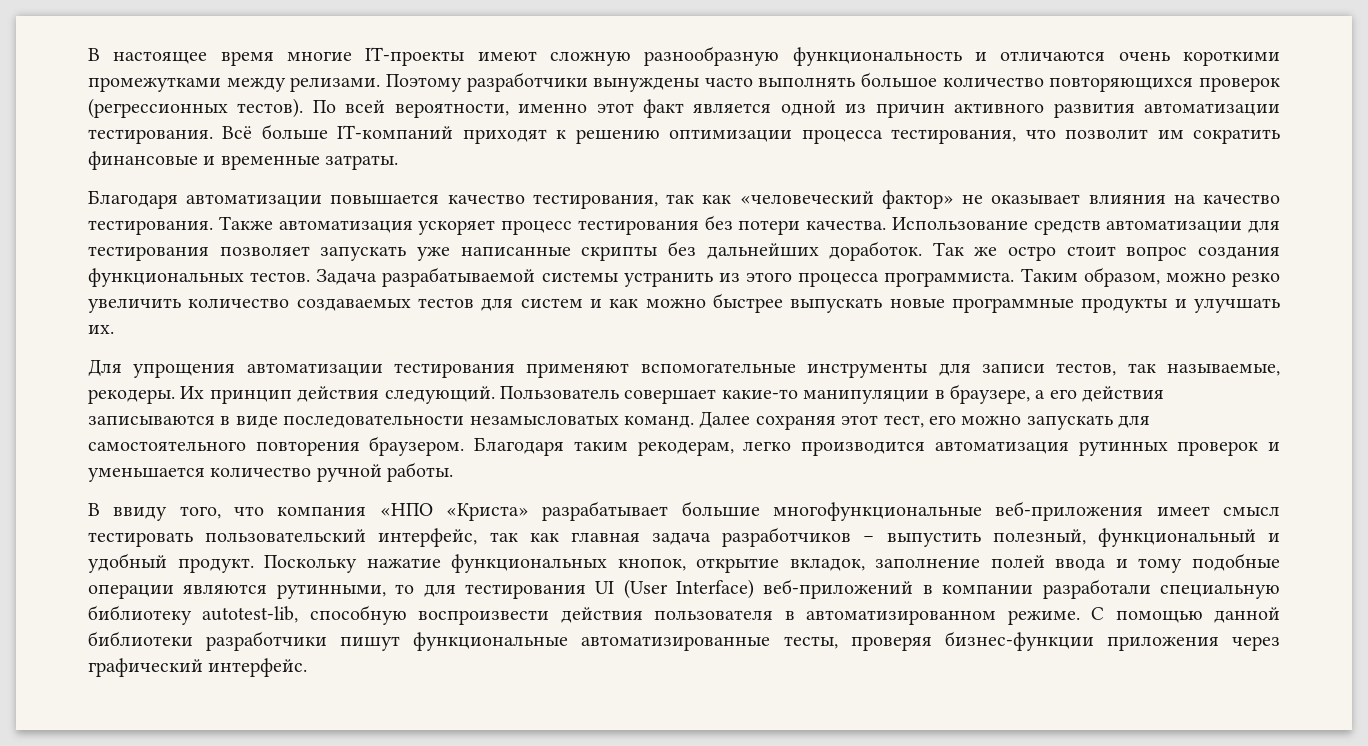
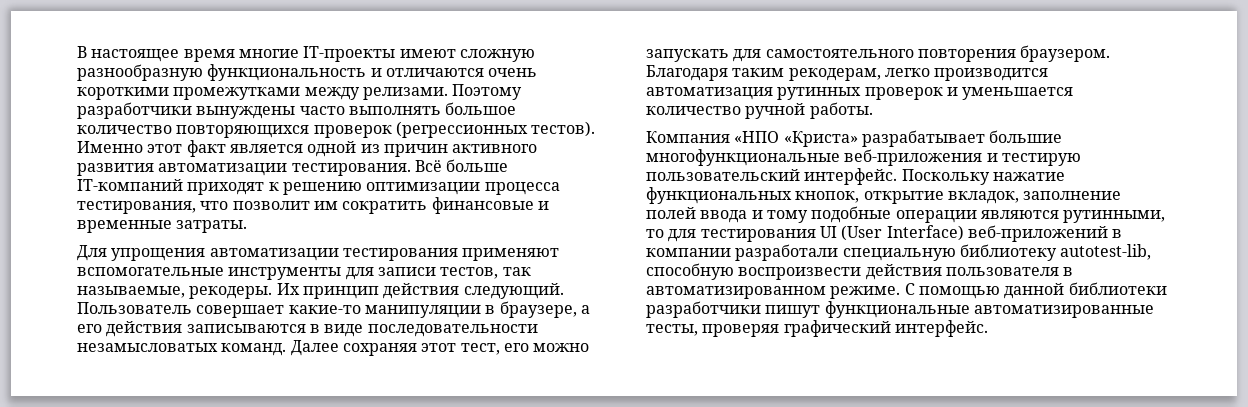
[312,100,588,118] По всей вероятности, именно -> [77,141,143,153] Именно
[88,190,1281,209] [88,215,1280,235] [88,241,1280,261] [88,267,1281,287] [88,293,1280,313] [88,325,114,334] // Благодаря автоматизации повышается качество тестирования, так как «человеческий фактор» не оказывает влияния на качество тестирования. Также автоматизация ускоряет процесс тестирования без потери качества. Использование средств автоматизации для тестирования позволяет запускать уже написанные скрипты без дальнейших доработок. Так же остро стоит вопрос создания функциональных тестов. Задача разрабатываемой системы устранить из этого процесса программиста. Таким образом, можно резко увеличить количество создаваемых тестов для систем и как можно быстрее выпускать новые программные продукты и улучшать их. -> (248, 226) none
[88,503,367,521] В ввиду того, что компания -> [646,131,730,143] Компания
[1156,506,1280,516] [88,527,1280,547] [88,553,254,573] имеет смысл тестировать пользовательский интерфейс, так как главная задача разработчиков − выпустить полезный, функциональный и удобный продукт. -> [986,153,1081,166] [646,168,898,185] и тестирую пользовательский интерфейс.
[944,631,1280,651] бизнес-функции приложения через -> (780, 330) none

